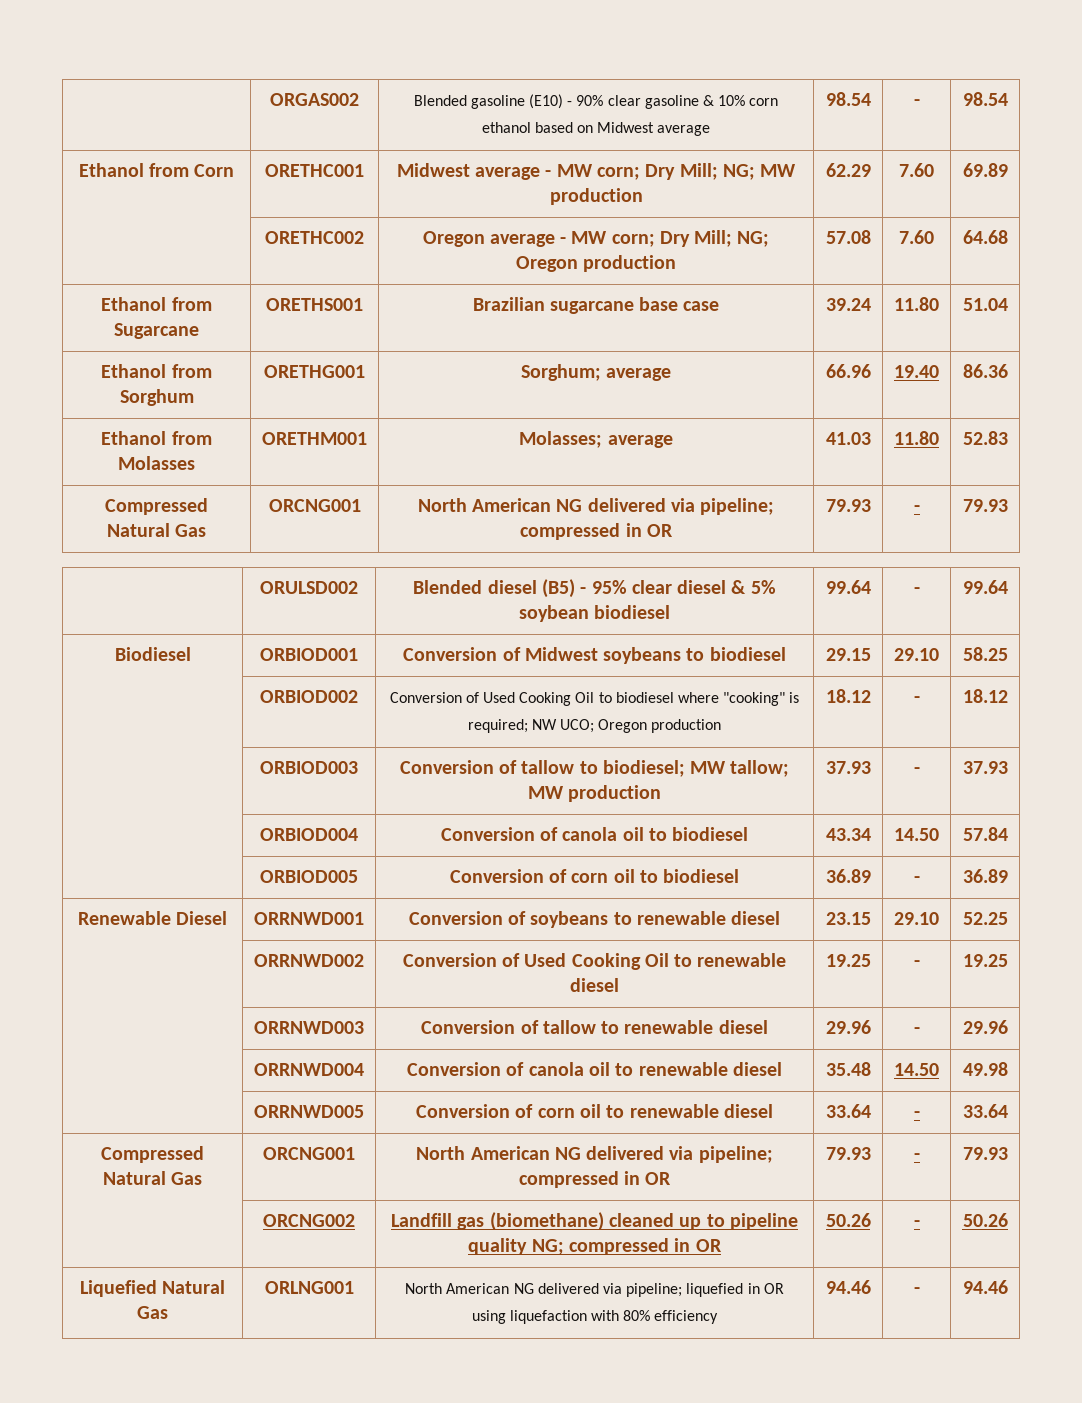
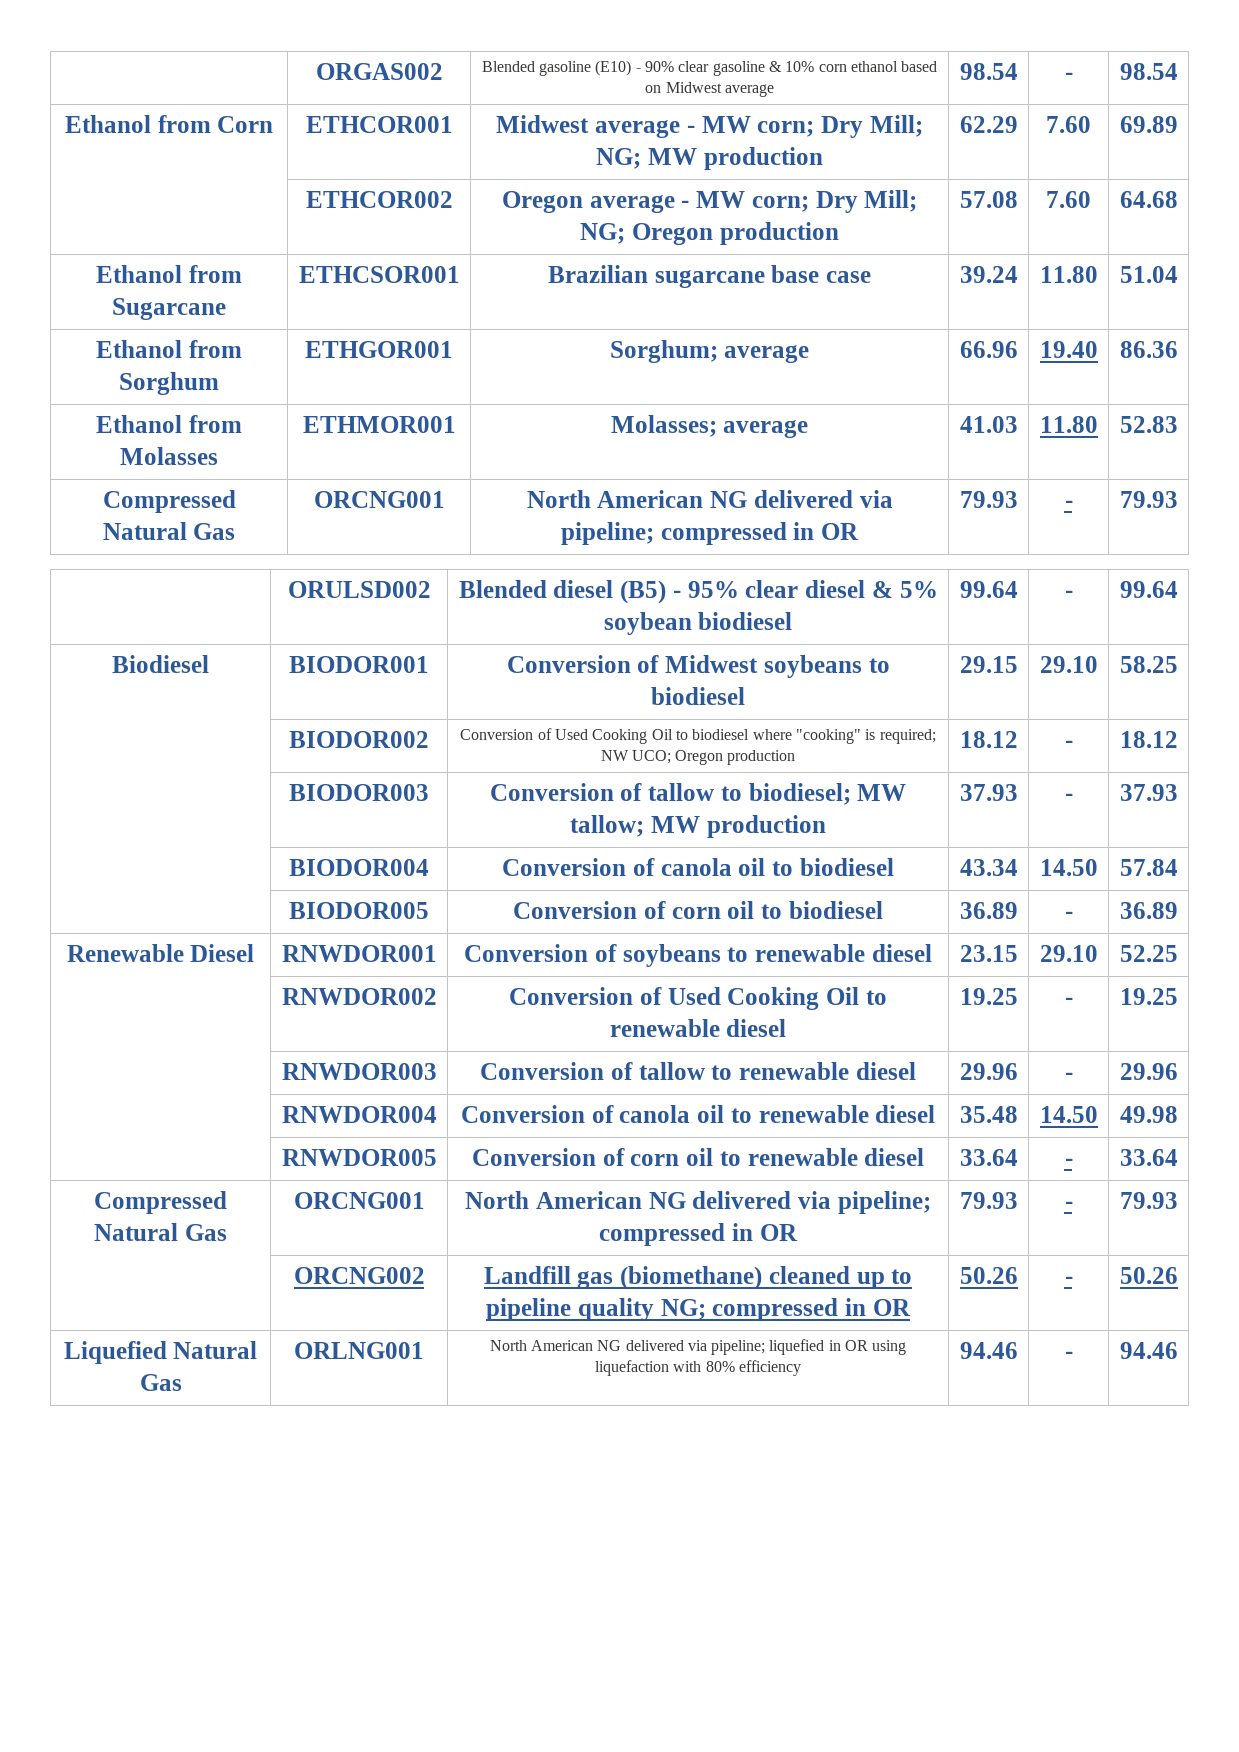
[265,164,364,177] ORETHC001 -> [305,116,453,133] ETHCOR001
[265,231,364,244] ORETHC002 -> [305,191,453,208] ETHCOR002
[266,298,363,311] ORETHS001 -> [298,266,460,283] ETHCSOR001
[264,365,365,378] ORETHG001 -> [305,341,453,358] ETHGOR001
[262,432,367,445] ORETHM001 -> [302,416,456,433] ETHMOR001
[260,648,358,661] ORBIOD001 -> [289,656,429,673] BIODOR001
[260,690,358,703] ORBIOD002 -> [289,731,429,748] BIODOR002
[260,761,358,774] ORBIOD003 -> [289,784,429,801] BIODOR003
[260,828,358,841] ORBIOD004 -> [289,859,429,876] BIODOR004
[260,870,358,883] ORBIOD005 -> [289,902,429,919] BIODOR005
[254,912,364,925] ORRNWD001 -> [281,945,437,962] RNWDOR001
[254,954,364,967] ORRNWD002 -> [281,988,437,1005] RNWDOR002
[254,1021,364,1034] ORRNWD003 -> [281,1063,437,1080] RNWDOR003
[254,1063,364,1076] ORRNWD004 -> [281,1106,437,1123] RNWDOR004
[254,1105,364,1118] ORRNWD005 -> [281,1149,437,1166] RNWDOR005

